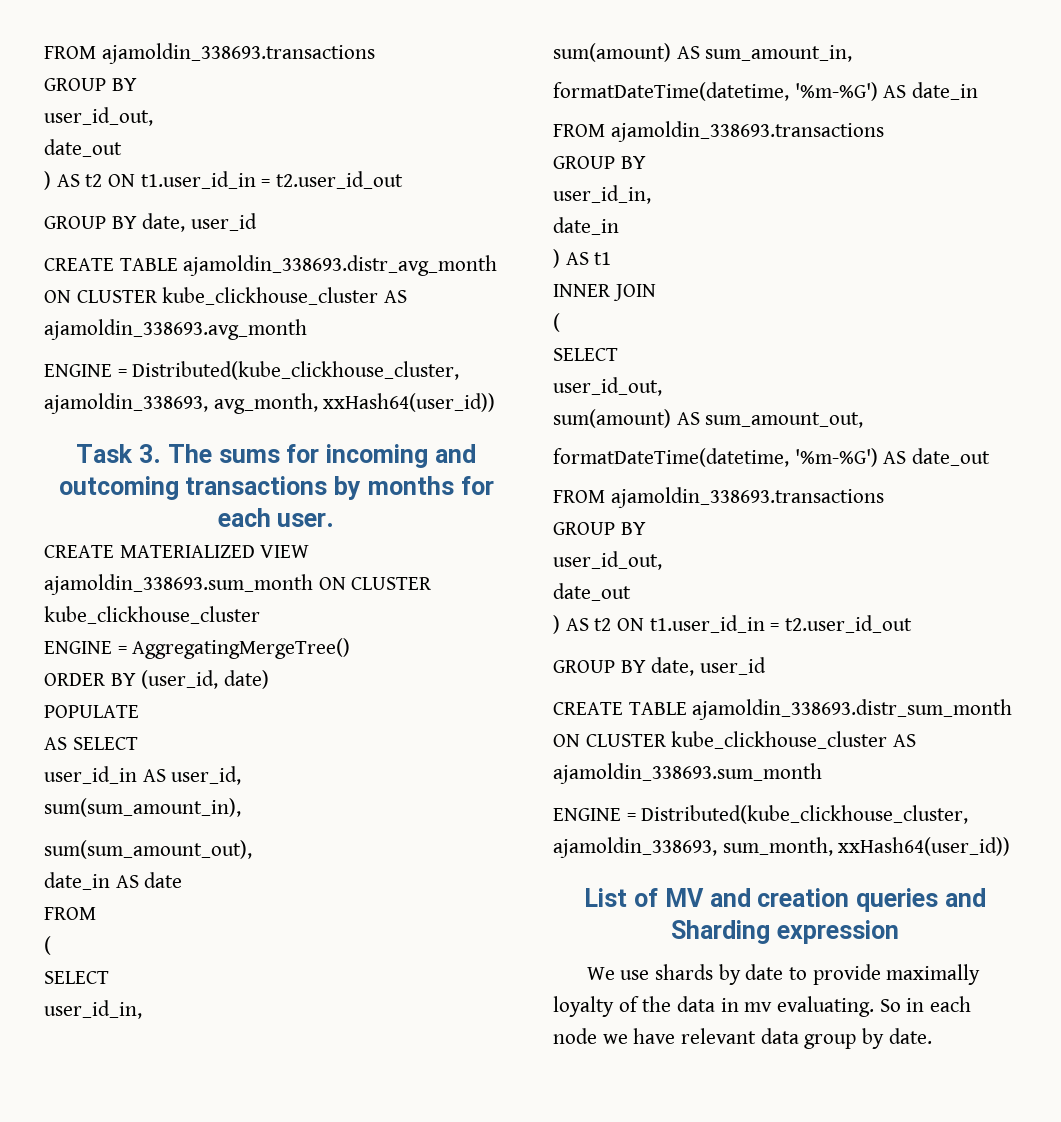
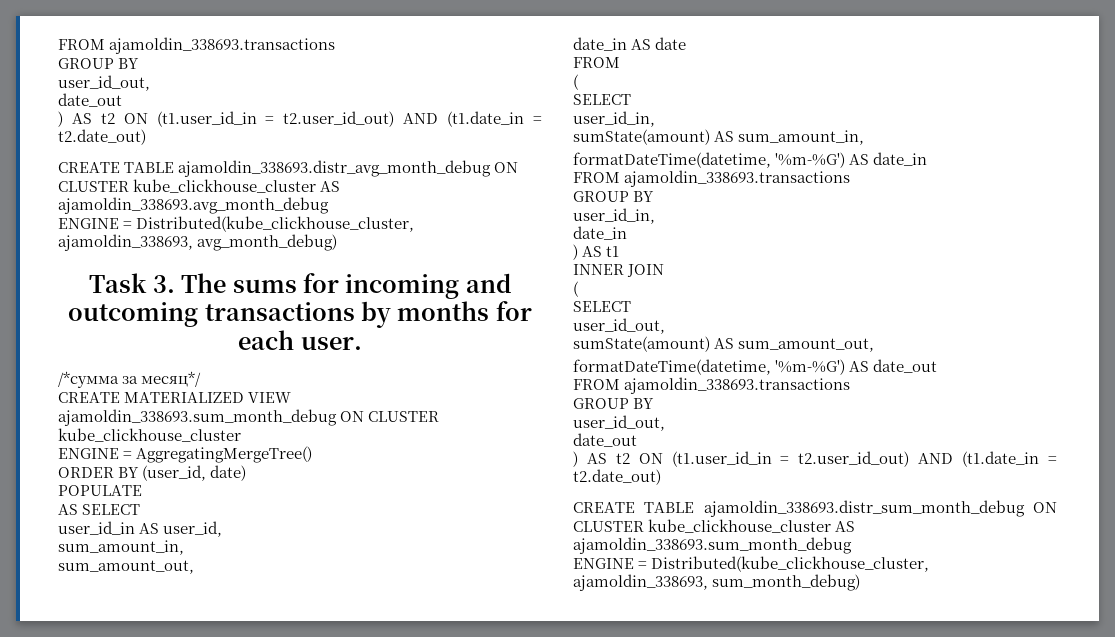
[140,171,404,189] [44,213,258,232] [44,255,498,276] [44,287,408,305] [44,319,307,340] [44,361,460,380] [44,393,496,414] t1.user_id_in = t2.user_id_out // GROUP BY date, user_id // CREATE TABLE ajamoldin_338693.distr_avg_month ON CLUSTER kube_clickhouse_cluster AS ajamoldin_338693.avg_month // ENGINE = Distributed(kube_clickhouse_cluster, ajamoldin_338693, avg_month, xxHash64(user_id)) -> [156,111,542,127] [58,129,146,145] [58,160,519,177] [58,179,341,193] [58,197,329,214] [58,216,415,232] [58,234,338,251] (t1.user_id_in = t2.user_id_out) AND (t1.date_in = t2.date_out) // CREATE TABLE ajamoldin_338693.distr_avg_month_debug ON CLUSTER kube_clickhouse_cluster AS ajamoldin_338693.avg_month_debug // ENGINE = Distributed(kube_clickhouse_cluster, ajamoldin_338693, avg_month_debug)
(335, 520) none -> [58,371,202,388] // /*сумма за месяц*/
[44,574,313,595] ajamoldin_338693.sum_month -> [58,409,337,426] ajamoldin_338693.sum_month_debug
[44,798,241,817] [44,840,252,859] sum(sum_amount_in), // sum(sum_amount_out), -> [58,540,184,555] [58,560,194,574] sum_amount_in, // sum_amount_out,
[553,43,671,62] sum(amount) -> [573,129,710,145] sumState(amount)
[553,409,671,428] sum(amount) -> [573,336,710,352] sumState(amount)
[649,615,913,633] [553,657,767,676] [553,699,1013,720] [553,731,917,749] [553,763,822,784] [553,805,969,824] [553,837,1011,858] [584,888,986,912] [671,920,899,944] [586,964,981,985] [553,996,972,1017] [553,1028,932,1049] t1.user_id_in = t2.user_id_out // GROUP BY date, user_id // CREATE TABLE ajamoldin_338693.distr_sum_month ON CLUSTER kube_clickhouse_cluster AS ajamoldin_338693.sum_month // ENGINE = Distributed(kube_clickhouse_cluster, ajamoldin_338693, sum_month, xxHash64(user_id)) // List of MV and creation queries and Sharding expression // We use shards by date to provide maximally loyalty of the data in mv evaluating. So in each node we have relevant data group by date. -> [671,451,1057,467] [573,469,661,485] [573,500,1057,517] [573,519,856,533] [573,537,852,554] [573,556,930,572] [573,574,861,591] (t1.user_id_in = t2.user_id_out) AND (t1.date_in = t2.date_out) // CREATE TABLE ajamoldin_338693.distr_sum_month_debug ON CLUSTER kube_clickhouse_cluster AS ajamoldin_338693.sum_month_debug // ENGINE = Distributed(kube_clickhouse_cluster, ajamoldin_338693, sum_month_debug)

